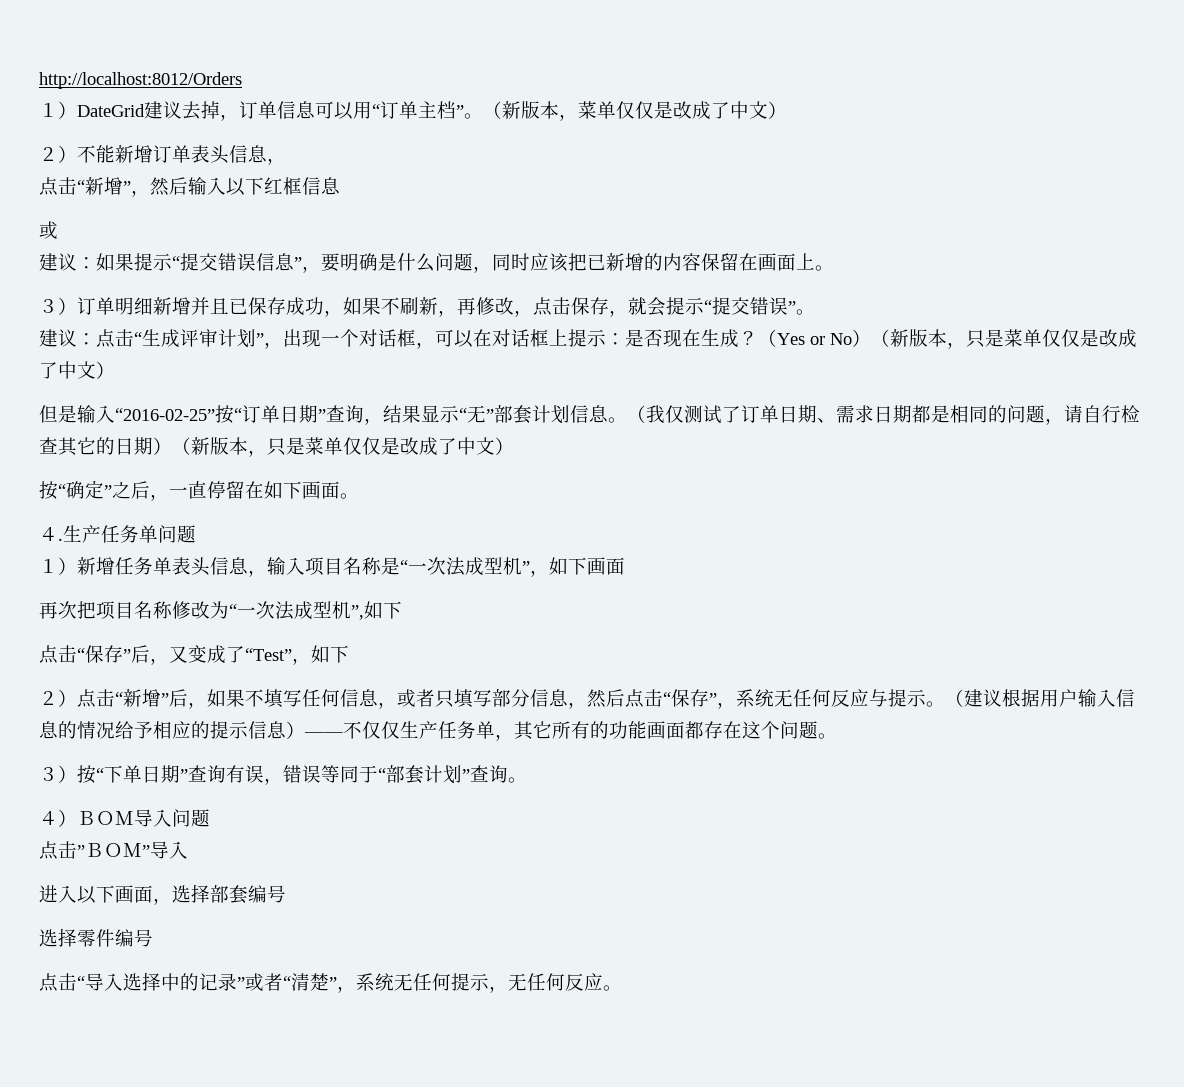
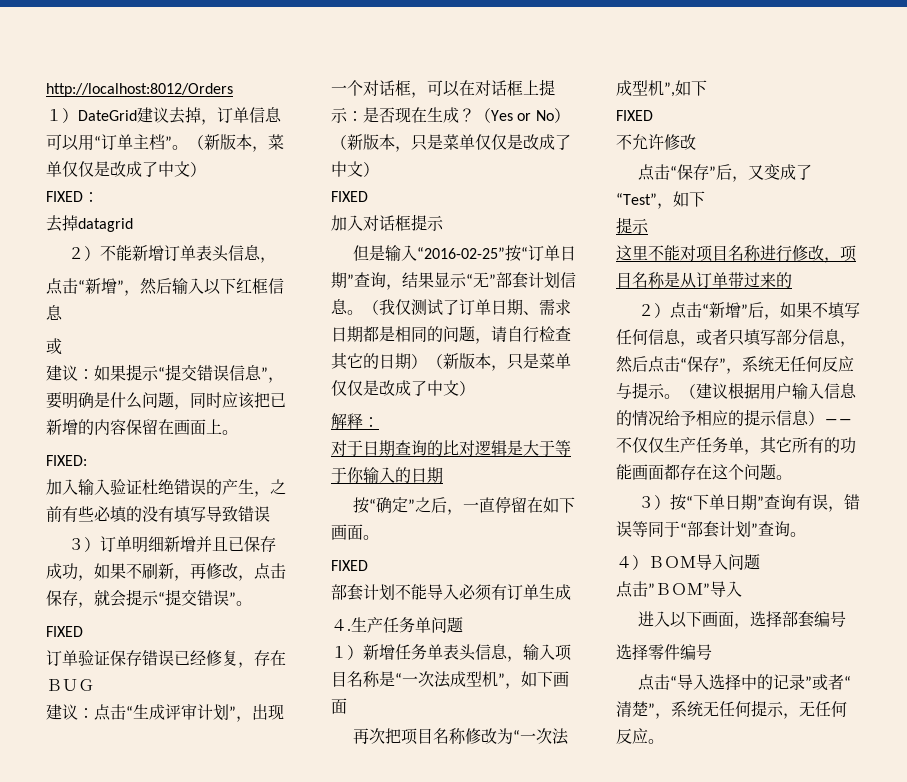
(787, 110) none -> [46,191,99,202] [46,215,133,232] // FIXED： // 去掉datagrid
(834, 268) none -> [46,455,87,466] [46,479,286,497] [46,506,270,523] // FIXED: // 加入输入验证杜绝错误的产生，之前有些必填的没有填写导致错误
(815, 312) none -> [46,626,83,637] [46,650,286,668] [46,679,94,691] // FIXED // 订单验证保存错误已经修复，存在ＢＵＧ
(115, 370) none -> [331,191,368,202] [331,214,444,231] // FIXED // 加入对话框提示
(514, 446) none -> [331,413,379,429] [331,440,571,456] [331,467,443,483] // 解释： // 对于日期查询的比对逻辑是大于等于你输入的日期
(359, 496) none -> [331,560,368,571] [331,584,571,601] // FIXED // 部套计划不能导入必须有订单生成
(402, 610) none -> [616,110,653,121] [616,134,696,150] // FIXED // 不允许修改
(349, 654) none -> [616,217,649,234] [616,245,857,263] [616,272,792,288] // 提示 // 这里不能对项目名称进行修改，项目名称是从订单带过来的

